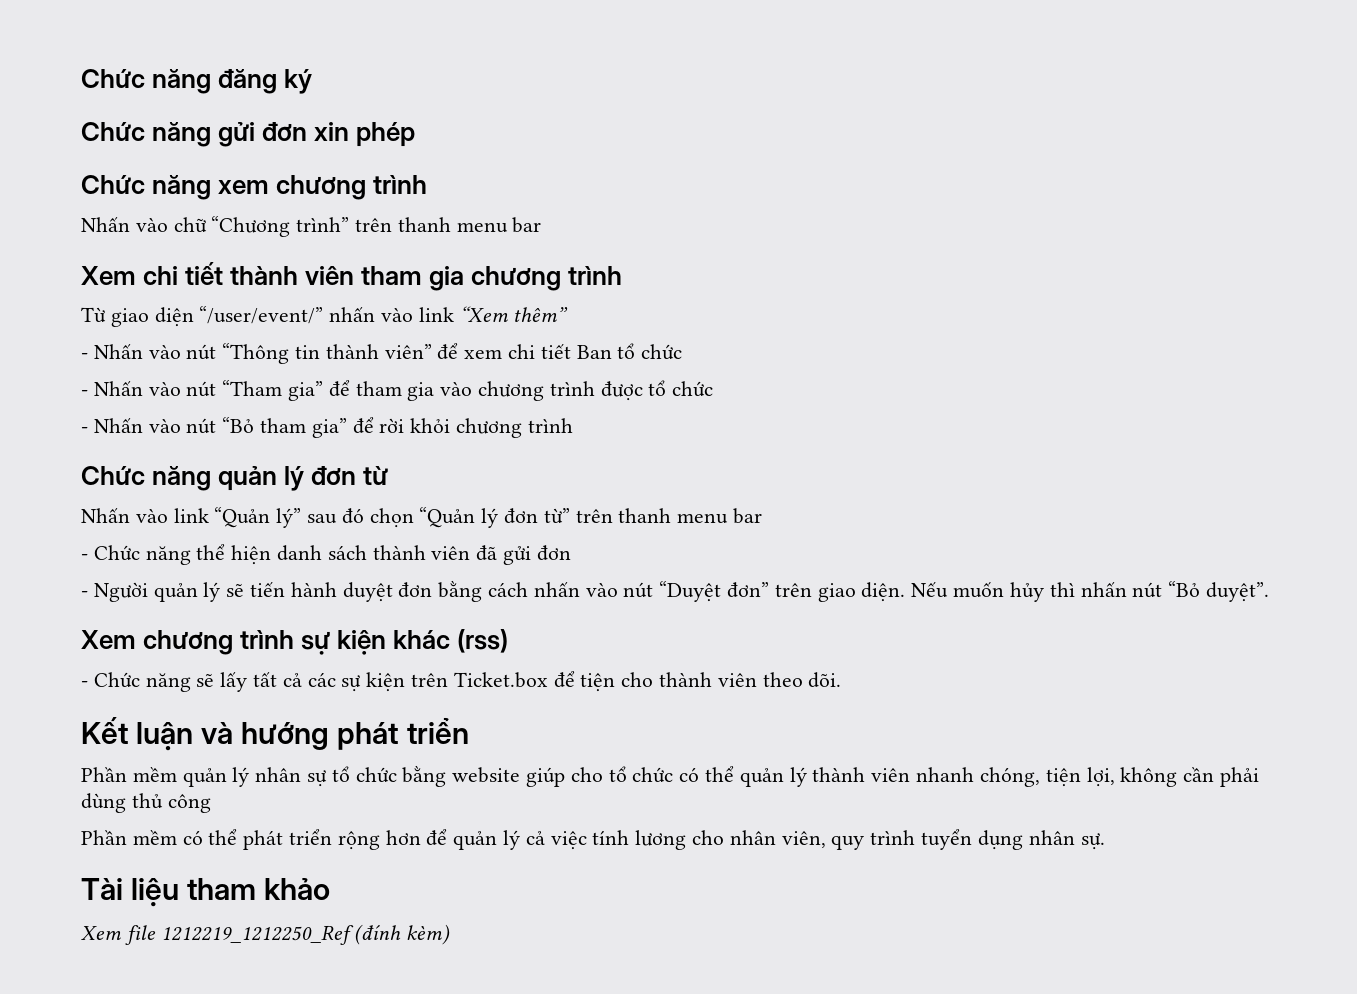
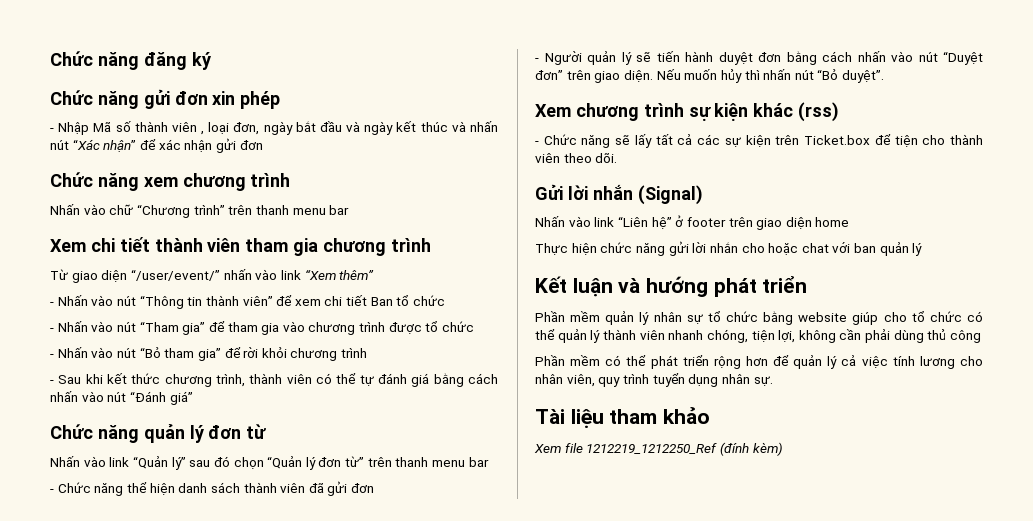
(416, 134) none -> [50,121,499,135] [50,138,263,153] // - Nhập Mã số thành viên , loại đơn, ngày bắt đầu và ngày kết thúc và nhấn nút “Xác nhận” để xác nhận gửi đơn
(573, 425) none -> [50,372,498,387] [50,391,193,405] // - Sau khi kết thức chương trình, thành viên có thể tự đánh giá bằng cách nhấn vào nút “Đánh giá”
(842, 680) none -> [535,184,703,205] [535,215,850,230] [535,241,923,256] // Gửi lời nhắn (Signal) // Nhấn vào link “Liên hệ” ở footer trên giao diện home // Thực hiện chức năng gửi lời nhắn cho hoặc chat với ban quản lý

